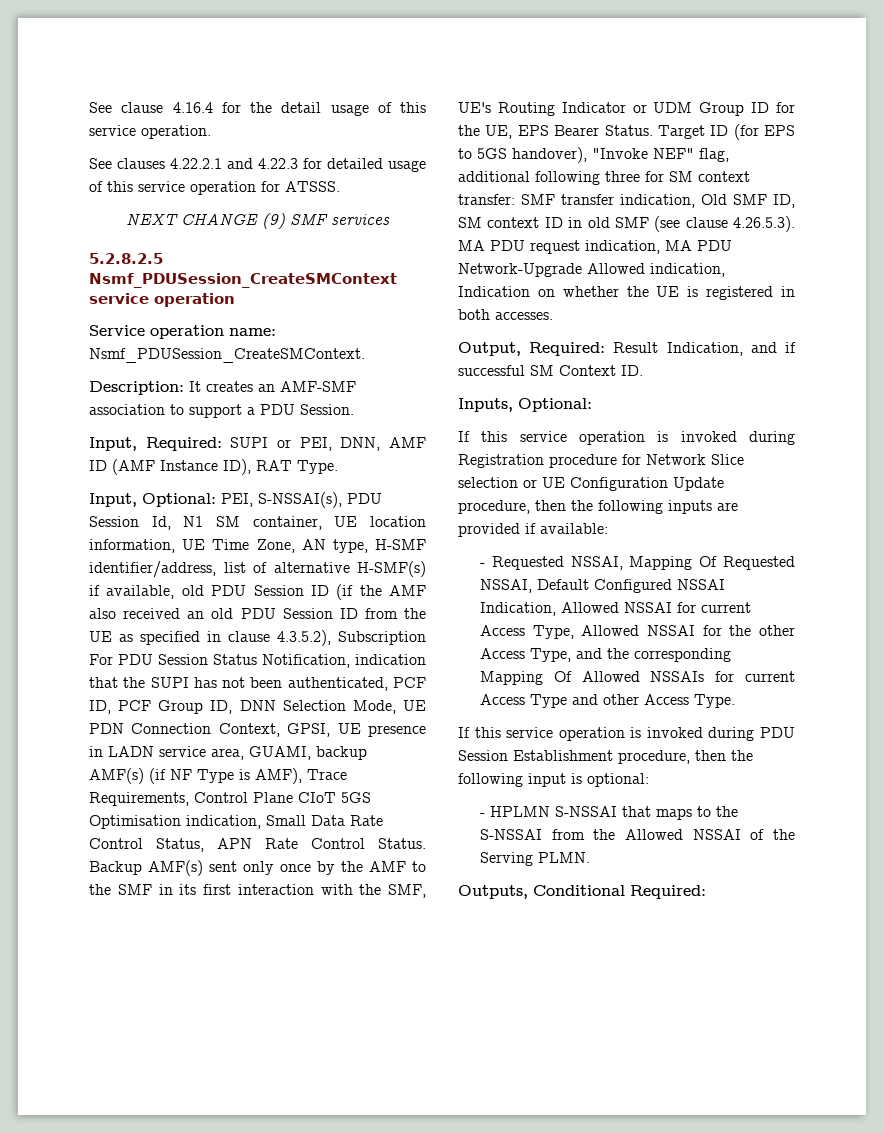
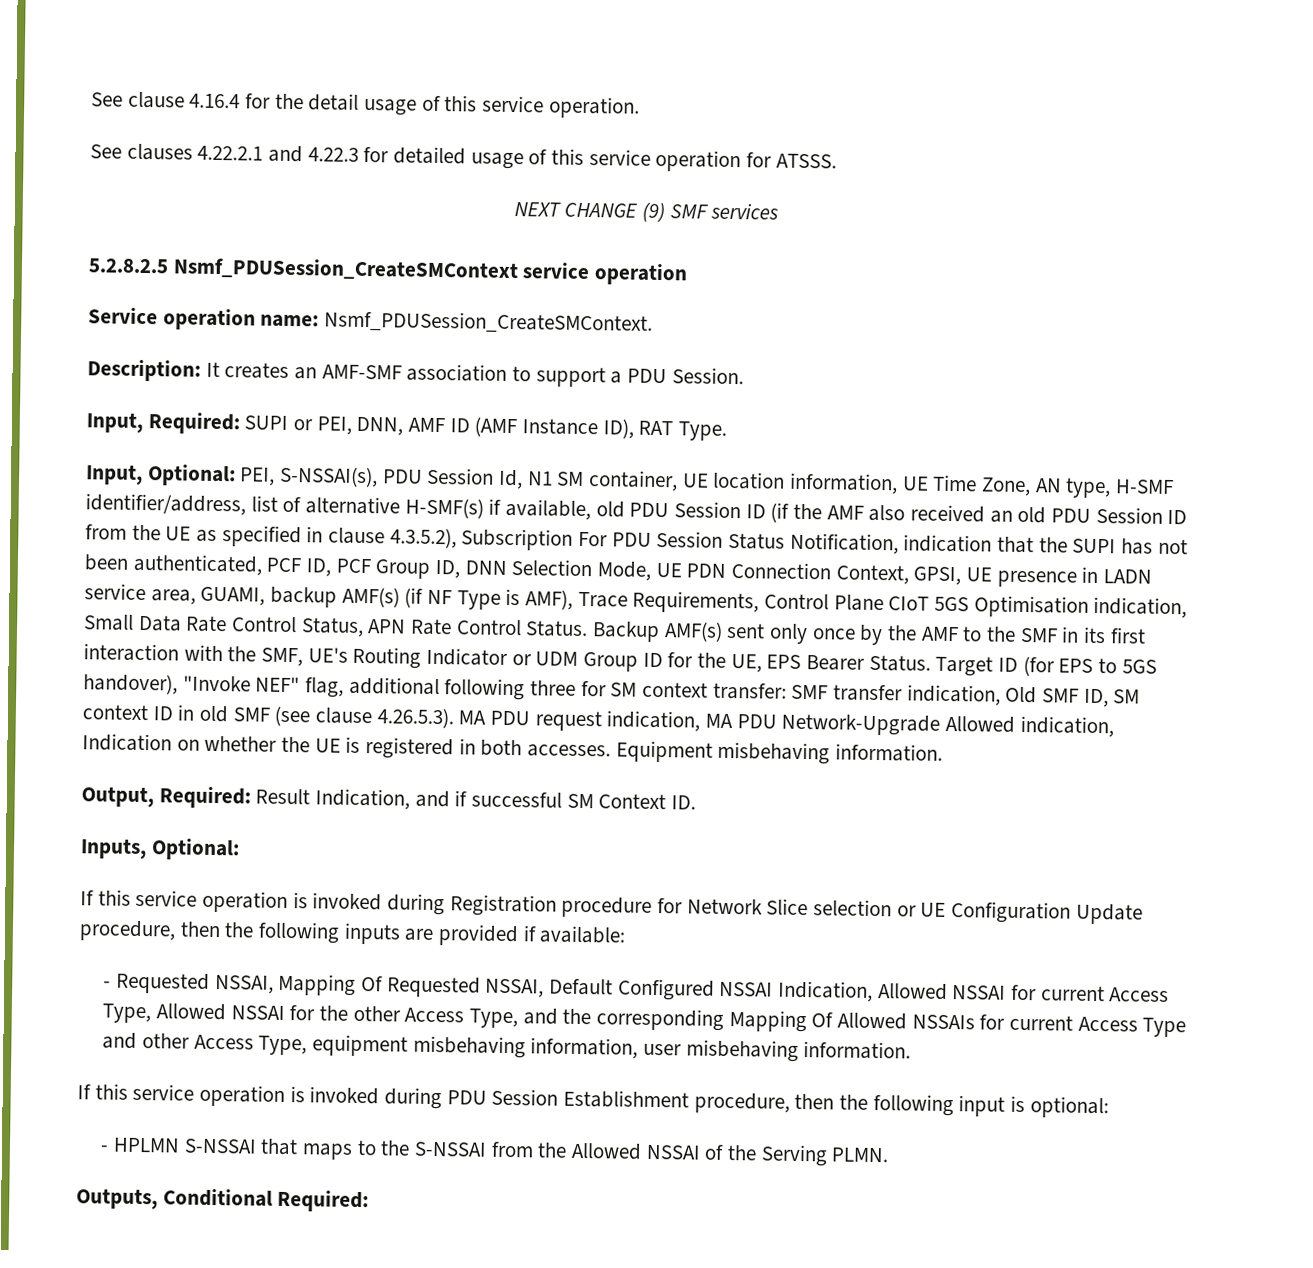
(553, 316) none -> [615,740,944,765] Equipment misbehaving information.
[693,694,735,708] Type. -> [258,1034,912,1062] Type, equipment misbehaving information, user misbehaving information.

